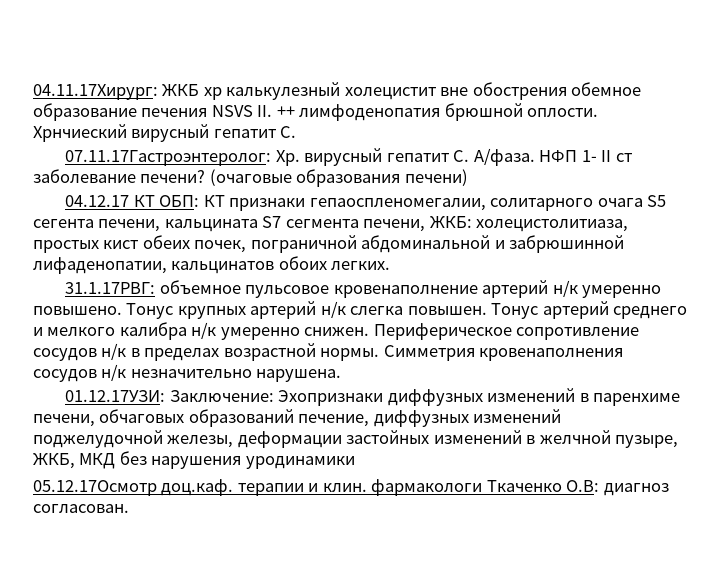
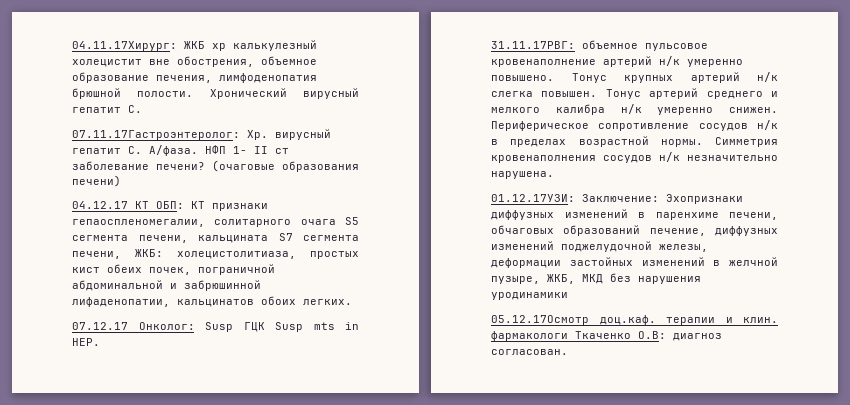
[472,82,642,100] [33,103,599,121] [33,124,127,142] обострения обемное образование печения NSVS II. ++ лимфоденопатия брюшной оплости. Хрнчиеский -> [177,56,317,67] [72,72,317,83] [72,88,287,99] обострения, объемное образование печения, лимфоденопатия брюшной полости. Хронический
[33,219,94,228] сегента -> [72,235,128,241] сегмента
[65,282,156,294] 31.1.17РВГ: -> [72,322,359,332] [72,338,100,346] [491,41,575,49] 07.12.17 Онколог: Susp ГЦК Susp mts in HEP. // 31.11.17РВГ:

